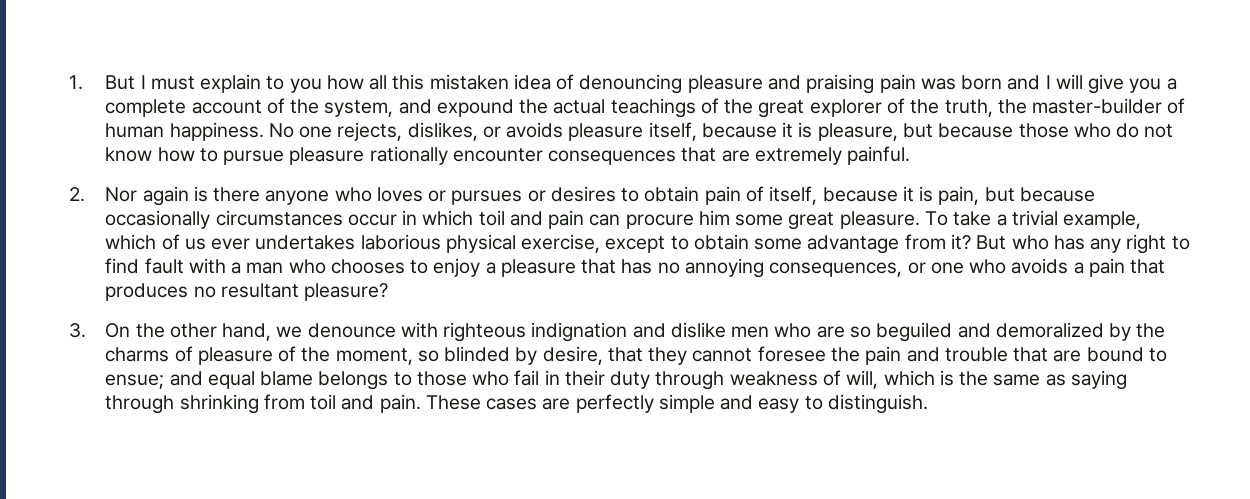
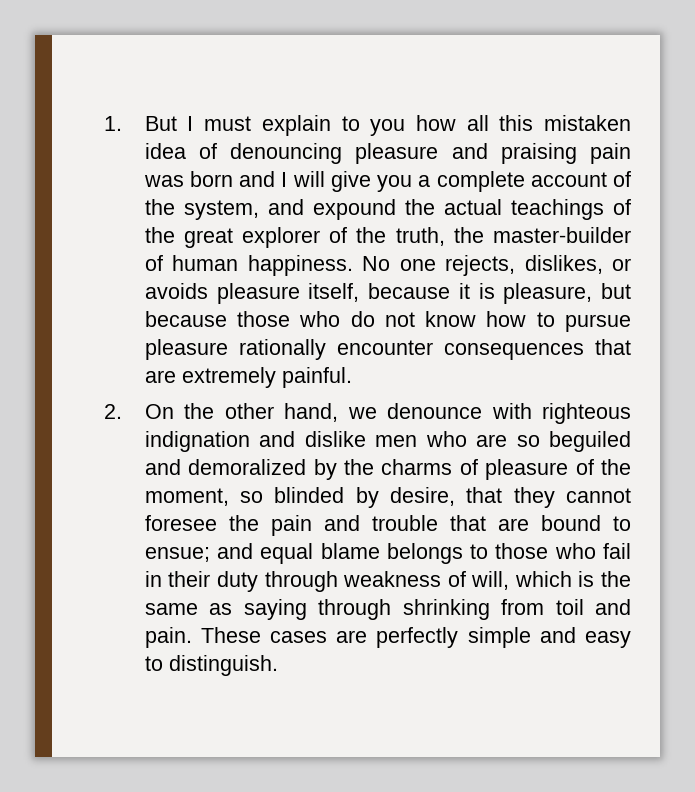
[105,186,1095,206] [105,210,1142,230] [105,234,1190,254] [105,258,1166,278] [105,283,389,301] [69,323,87,338] Nor again is there anyone who loves or pursues or desires to obtain pain of itself, because it is pain, but because occasionally circumstances occur in which toil and pain can procure him some great pleasure. To take a trivial example, which of us ever undertakes laborious physical exercise, except to obtain some advantage from it? But who has any right to find fault with a man who chooses to enjoy a pleasure that has no annoying consequences, or one who avoids a pain that produces no resultant pleasure? // 3. -> (123, 411) none

